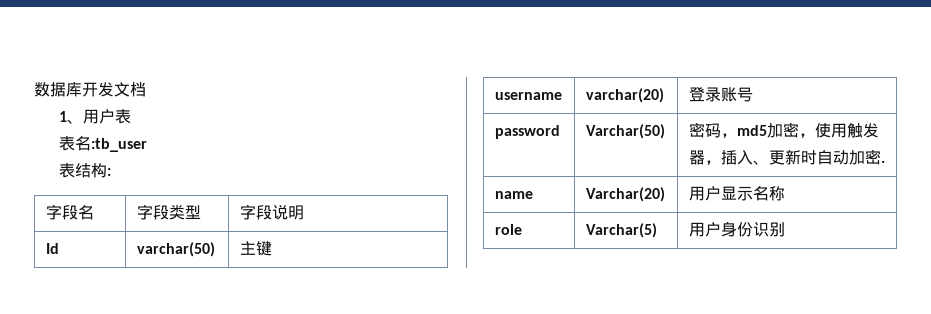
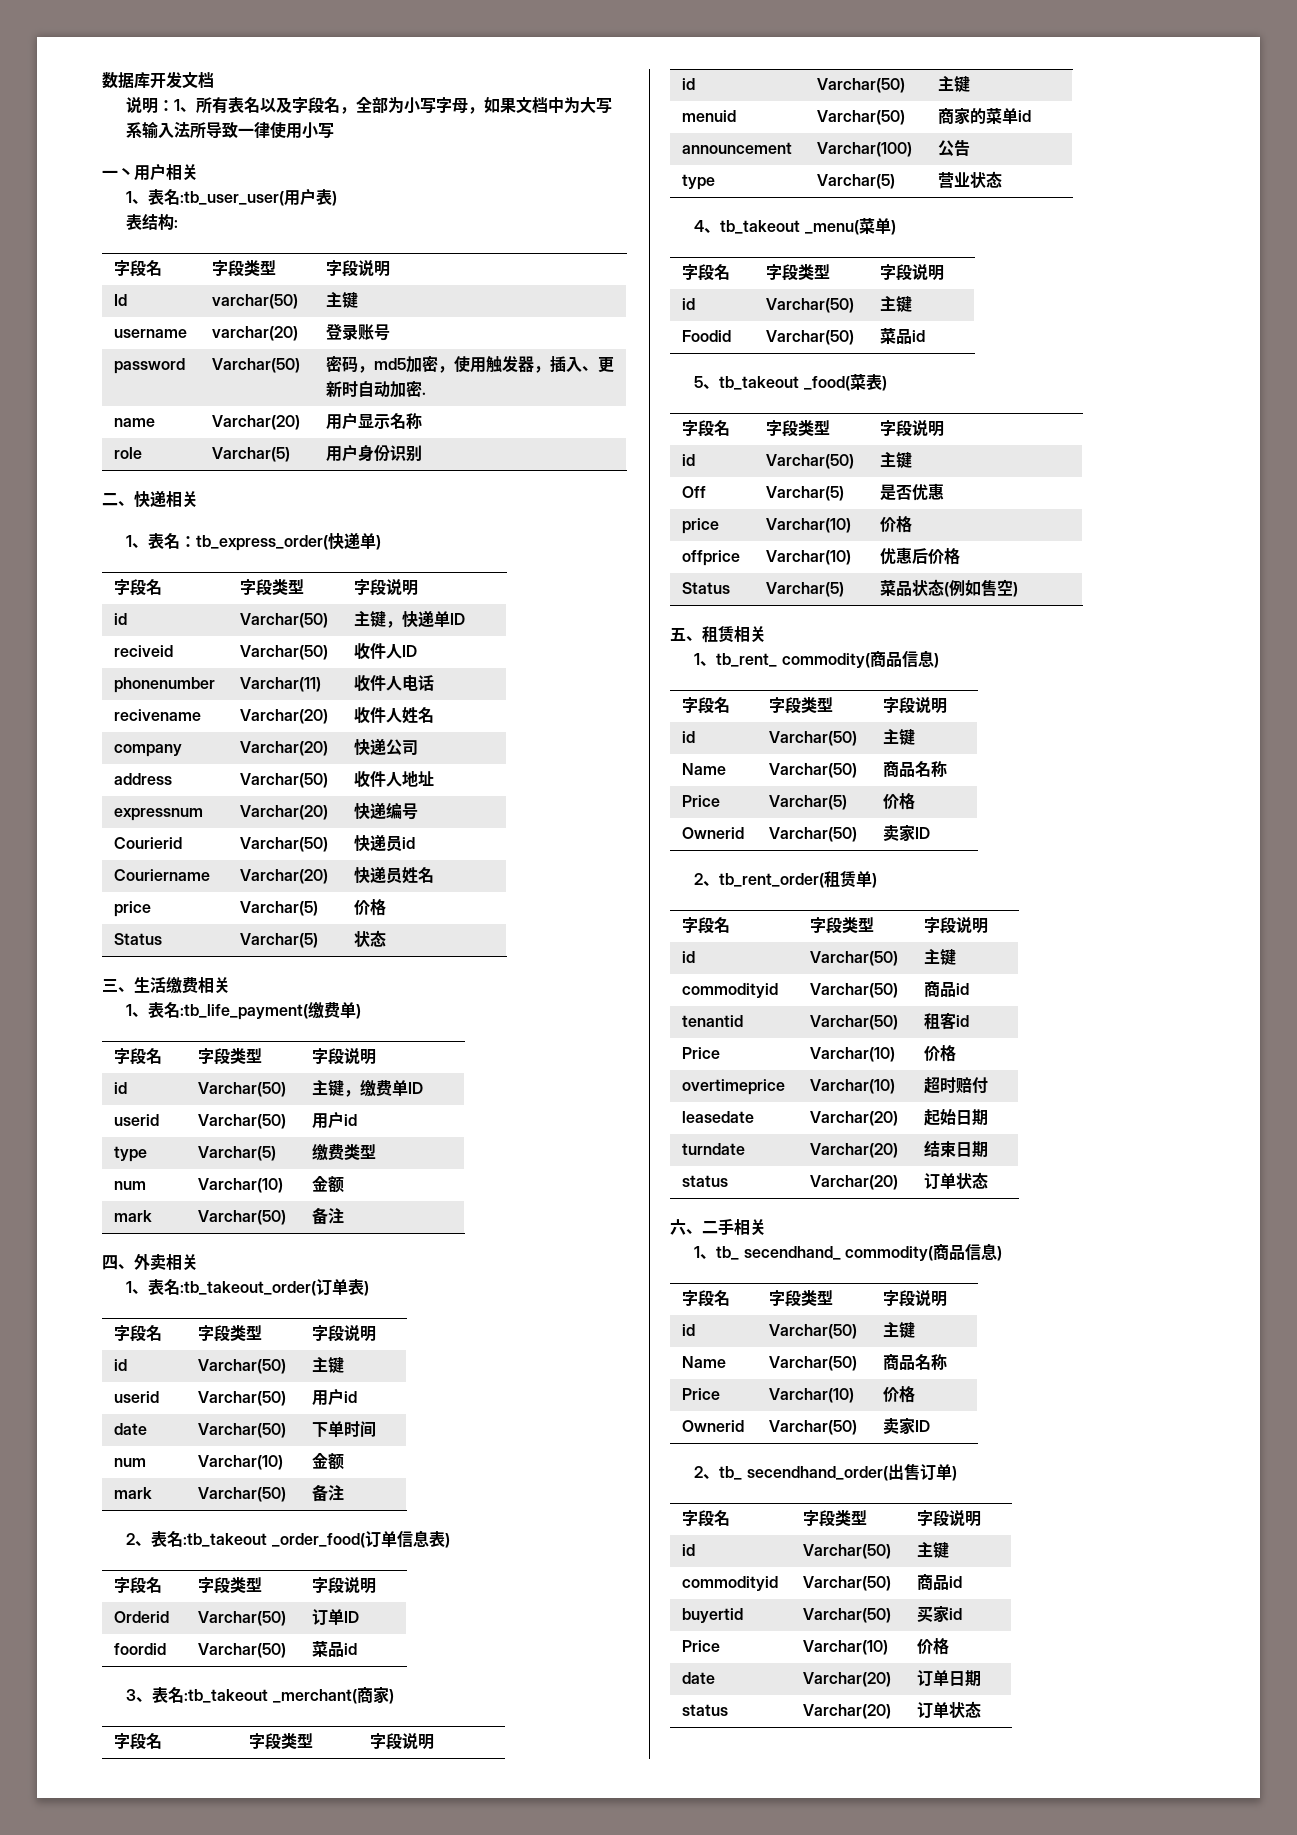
[58,111,83,124] 1、 -> [126,96,613,114] [126,121,335,139] [102,163,198,181] [126,189,285,206] 说明：1、所有表名以及字段名，全部为小写字母，如果文档中为大写系输入法所导致一律使用小写 // 一丶用户相关 // 1、表名:tb_user_user(
[58,136,147,152] // 表名:tb_user -> [332,191,338,206] )
(785, 229) none -> [102,490,198,508] [126,532,382,551] [114,579,163,596] [240,579,305,596] [354,579,419,596] [114,613,128,625] [240,613,329,628] [354,610,466,628] [114,645,174,657] [240,645,329,660] [354,643,418,660] [114,677,216,693] [240,677,322,692] [354,675,435,692] [114,709,202,721] [240,709,329,724] [354,706,435,724] [114,744,183,757] [240,741,329,756] [354,738,419,756] [114,773,173,785] [240,773,329,788] [354,771,435,788] [114,808,204,821] [240,805,329,820] [354,802,419,820] [114,837,183,849] [240,837,329,852] [354,834,416,852] [114,869,211,881] [240,869,329,884] [354,866,435,884] [114,901,152,917] [240,901,319,916] [354,898,387,916] [114,933,163,945] [240,933,319,948] [354,930,387,947] [102,977,230,994] [126,1002,362,1020] [114,1048,163,1065] [198,1048,263,1065] [312,1048,377,1065] [114,1082,128,1094] [198,1082,287,1097] [312,1079,424,1097] [114,1114,160,1126] [198,1114,287,1129] [312,1111,358,1129] [114,1146,148,1162] [198,1146,277,1161] [312,1144,377,1161] [114,1181,147,1190] [198,1178,284,1193] [312,1175,345,1193] [114,1210,153,1222] [198,1210,287,1225] [312,1207,345,1225] [102,1253,198,1271] [126,1279,370,1296] [114,1325,163,1342] [198,1325,263,1342] [312,1325,377,1342] [114,1359,128,1371] [198,1359,287,1374] [312,1356,345,1374] [114,1391,160,1403] [198,1391,287,1406] [312,1388,358,1406] [114,1423,148,1435] [198,1423,287,1438] [312,1421,377,1437] [114,1458,147,1467] [198,1455,284,1470] [312,1452,345,1470] [114,1487,153,1499] [198,1487,287,1502] [312,1484,345,1502] [126,1530,450,1548] [114,1577,163,1594] [198,1577,263,1594] [312,1577,377,1594] [114,1611,170,1623] [198,1611,287,1626] [312,1609,360,1625] [114,1643,167,1655] [198,1643,287,1658] [312,1641,358,1657] [126,1687,394,1704] [114,1733,163,1750] [249,1733,314,1750] [370,1733,435,1750] [682,78,696,90] [817,78,906,93] [938,75,971,93] [682,110,737,122] [817,110,906,125] [938,108,1032,124] [682,142,793,154] [817,142,913,157] [938,140,971,156] [682,174,716,190] [817,174,896,189] [938,171,1003,189] [694,218,896,235] [682,264,731,281] [766,264,831,281] [880,264,945,281] [682,298,696,310] [766,298,855,313] [880,295,913,313] [682,330,732,342] [766,330,855,345] [880,328,926,344] [694,374,887,391] [682,420,731,437] [766,420,831,437] [880,420,945,437] [682,454,696,466] [766,454,855,469] [880,451,913,469] [682,486,707,498] [766,486,845,501] [880,483,945,501] [682,518,720,534] [766,518,852,533] [880,515,913,533] [682,550,741,566] [766,550,852,565] [880,547,961,565] [682,582,731,594] [766,582,845,597] [880,579,1019,597] [670,626,766,643] [694,650,939,668] [682,697,731,714] [769,697,834,714] [883,697,948,714] [682,731,696,743] [769,731,858,746] [883,728,916,746] [682,763,727,775] [769,763,858,778] [883,761,948,777] [682,795,721,807] [769,795,848,810] [883,792,916,810] [682,827,745,839] [769,827,858,842] [883,825,931,842] [694,871,878,888] [682,917,731,934] [810,917,875,934] [924,917,989,934] [682,951,696,963] [810,951,899,966] [924,948,957,966] [682,983,779,998] [810,983,899,998] [924,981,970,997] [682,1015,744,1027] [810,1015,899,1030] [924,1013,970,1030] [682,1047,721,1059] [810,1047,896,1062] [924,1044,957,1062] [682,1079,786,1095] [810,1079,896,1094] [924,1077,989,1094] [682,1111,755,1123] [810,1111,899,1126] [924,1109,989,1126] [682,1143,746,1155] [810,1143,899,1158] [924,1141,989,1158] [682,1175,729,1187] [810,1175,899,1190] [924,1172,989,1189] [670,1218,766,1236] [694,1243,1002,1261] [682,1290,731,1307] [769,1290,834,1307] [883,1290,948,1307] [682,1324,696,1336] [769,1324,858,1339] [883,1321,916,1339] [682,1356,727,1368] [769,1356,858,1371] [883,1354,948,1370] [682,1388,721,1400] [769,1388,855,1403] [883,1385,916,1403] [682,1420,745,1432] [769,1420,858,1435] [883,1418,931,1435] [694,1463,957,1481] [682,1510,731,1527] [803,1510,868,1527] [917,1510,982,1527] [682,1544,696,1556] [803,1544,892,1559] [917,1541,950,1559] [682,1576,779,1591] [803,1576,892,1591] [917,1574,963,1590] [682,1608,744,1623] [803,1608,892,1623] [917,1606,963,1622] [682,1640,721,1652] [803,1640,889,1655] [917,1637,950,1655] [682,1672,716,1684] [803,1672,892,1687] [917,1670,982,1687] [682,1704,729,1716] [803,1704,892,1719] [917,1701,982,1718] // 二、快递相关 // 1、表名：tb_express_order(快递单) // 字段名 | 字段类型 | 字段说明 // id | Varchar(50) | 主键，快递单ID // reciveid | Varchar(50) | 收件人ID // phonenumber | Varchar(11) | 收件人电话 // recivename | Varchar(20) | 收件人姓名 // company | Varchar(20) | 快递公司 // address | Varchar(50) | 收件人地址 // expressnum | Varchar(20) | 快递编号 // Courierid | Varchar(50) | 快递员id // Couriername | Varchar(20) | 快递员姓名 // price | Varchar(5) | 价格 // Status | Varchar(5) | 状态 // 三、生活缴费相关 // 1、表名:tb_life_payment(缴费单) // 字段名 | 字段类型 | 字段说明 // id | Varchar(50) | 主键，缴费单ID // userid | Varchar(50) | 用户id // type | Varchar(5) | 缴费类型 // num | Varchar(10) | 金额 // mark | Varchar(50) | 备注 // 四、外卖相关 // 1、表名:tb_takeout_order(订单表) // 字段名 | 字段类型 | 字段说明 // id | Varchar(50) | 主键 // userid | Varchar(50) | 用户id // date | Varchar(50) | 下单时间 // num | Varchar(10) | 金额 // mark | Varchar(50) | 备注 // 2、表名:tb_takeout _order_food(订单信息表) // 字段名 | 字段类型 | 字段说明 // Orderid | Varchar(50) | 订单ID // foordid | Varchar(50) | 菜品id // 3、表名:tb_takeout _merchant(商家) // 字段名 | 字段类型 | 字段说明 // id | Varchar(50) | 主键 // menuid | Varchar(50) | 商家的菜单id // announcement | Varchar(100) | 公告 // type | Varchar(5) | 营业状态 // 4、tb_takeout _menu(菜单) // 字段名 | 字段类型 | 字段说明 // id | Varchar(50) | 主键 // Foodid | Varchar(50) | 菜品id // 5、tb_takeout _food(菜表) // 字段名 | 字段类型 | 字段说明 // id | Varchar(50) | 主键 // Off | Varchar(5) | 是否优惠 // price | Varchar(10) | 价格 // offprice | Varchar(10) | 优惠后价格 // Status | Varchar(5) | 菜品状态(例如售空) // 五、租赁相关 // 1、tb_rent_ commodity(商品信息) // 字段名 | 字段类型 | 字段说明 // id | Varchar(50) | 主键 // Name | Varchar(50) | 商品名称 // Price | Varchar(5) | 价格 // Ownerid | Varchar(50) | 卖家ID // 2、tb_rent_order(租赁单) // 字段名 | 字段类型 | 字段说明 // id | Varchar(50) | 主键 // commodityid | Varchar(50) | 商品id // tenantid | Varchar(50) | 租客id // Price | Varchar(10) | 价格 // overtimeprice | Varchar(10) | 超时赔付 // leasedate | Varchar(20) | 起始日期 // turndate | Varchar(20) | 结束日期 // status | Varchar(20) | 订单状态 // 六、二手相关 // 1、tb_ secendhand_ commodity(商品信息) // 字段名 | 字段类型 | 字段说明 // id | Varchar(50) | 主键 // Name | Varchar(50) | 商品名称 // Price | Varchar(10) | 价格 // Ownerid | Varchar(50) | 卖家ID // 2、tb_ secendhand_order(出售订单) // 字段名 | 字段类型 | 字段说明 // id | Varchar(50) | 主键 // commodityid | Varchar(50) | 商品id // buyertid | Varchar(50) | 买家id // Price | Varchar(10) | 价格 // date | Varchar(20) | 订单日期 // status | Varchar(20) | 订单状态

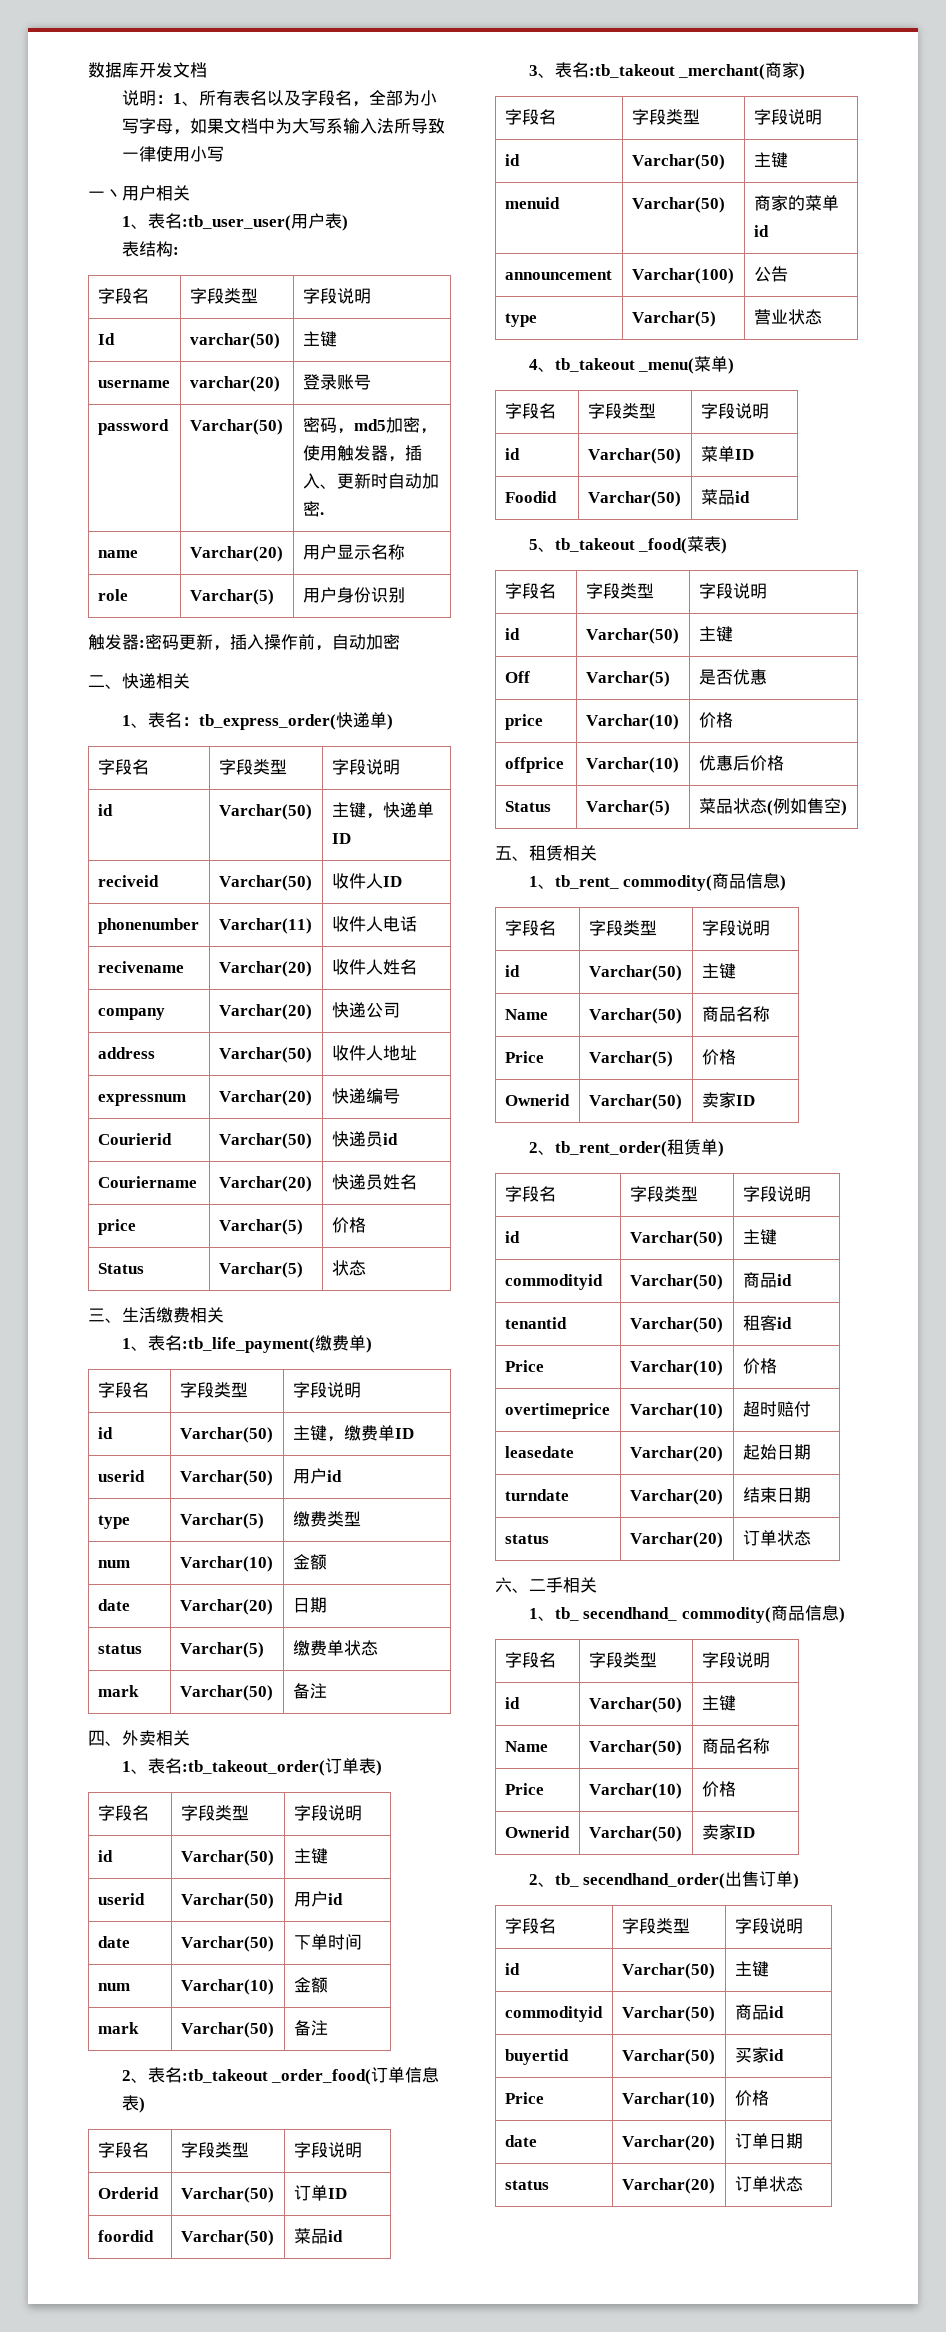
(423, 453) none -> [88,634,400,651] // 触发器:密码更新，插入操作前，自动加密
(345, 1184) none -> [97,1599,130,1611] [179,1599,273,1615] [292,1597,327,1613] [97,1644,142,1654] [179,1642,264,1658] [292,1640,378,1656] // date | Varchar(20) | 日期 // status | Varchar(5) | 缴费单状态
[880,295,913,313] 主键 -> [700,446,754,462] 菜单ID

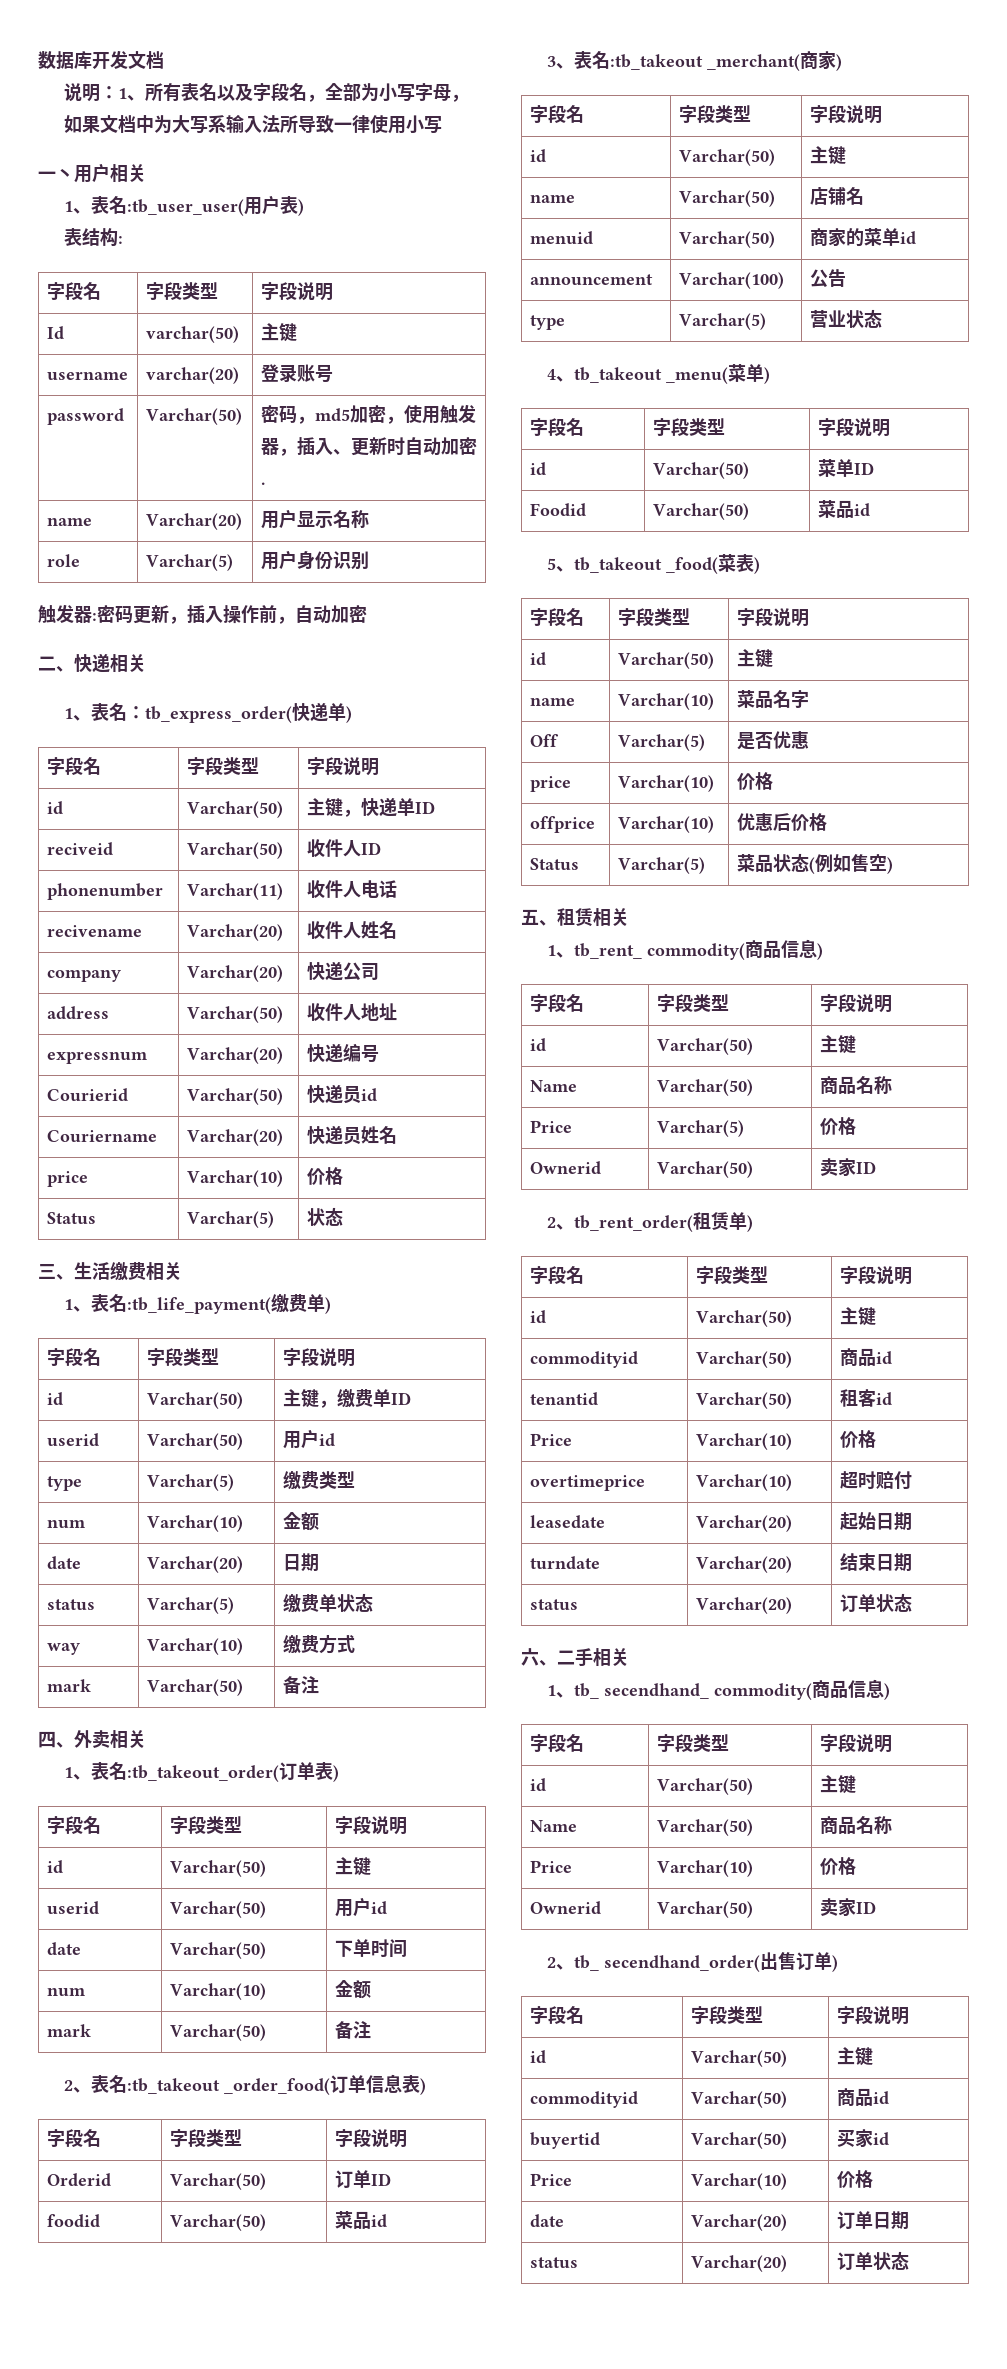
[218,1219,303,1235] Varchar(5) -> [186,1170,283,1187] Varchar(10)
(378, 1648) none -> [46,1643,80,1655] [146,1638,243,1655] [282,1634,355,1654] // way | Varchar(10) | 缴费方式
[97,2230,154,2242] foordid -> [46,2214,100,2227] foodid
(788, 160) none -> [529,195,575,203] [678,190,775,207] [809,187,864,205] // name | Varchar(50) | 店铺名
(733, 634) none -> [529,698,575,706] [617,693,714,710] [736,690,809,708] // name | Varchar(10) | 菜品名字

